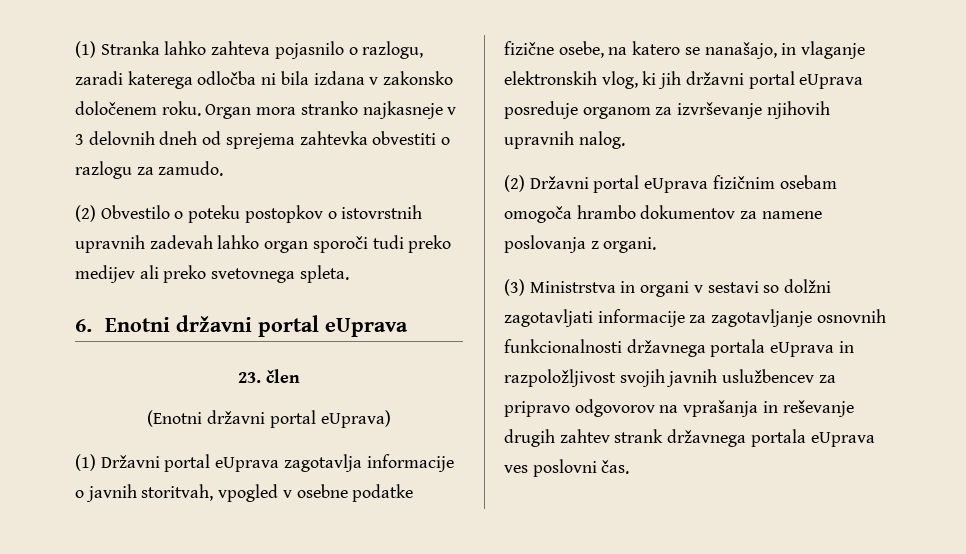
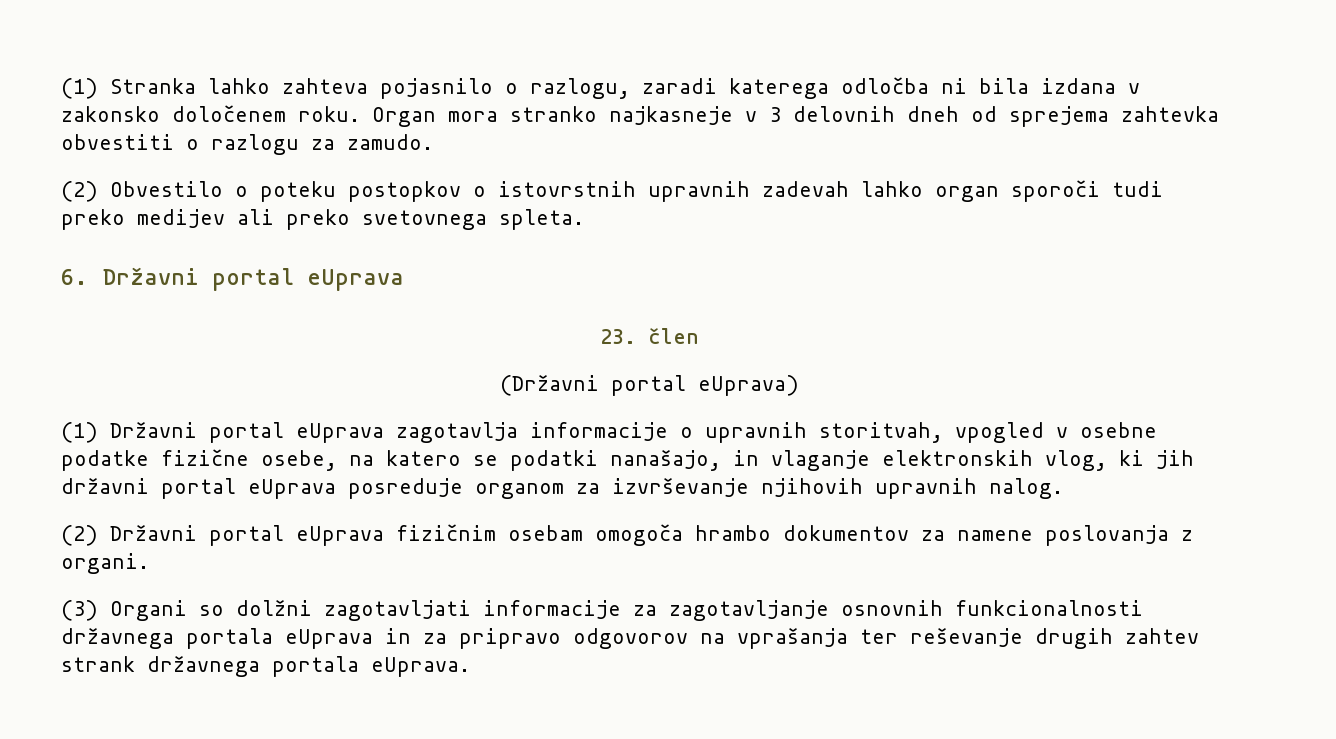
[105,315,253,332] Enotni državni -> [103,267,200,285] Državni
[147,410,266,427] (Enotni državni -> [500,374,599,396] (Državni
[85,484,137,502] javnih -> [705,422,807,443] upravnih
(700, 51) none -> [510,450,598,471] podatki
[529,281,759,297] Ministrstva in organi v sestavi -> [110,600,187,621] Organi
[504,369,815,387] razpoložljivost svojih javnih uslužbencev -> (411, 636) none
[762,401,778,413] in -> [860,629,898,644] ter
[810,432,875,447] [504,459,630,477] eUprava ves poslovni čas. -> [371,657,470,677] eUprava.

